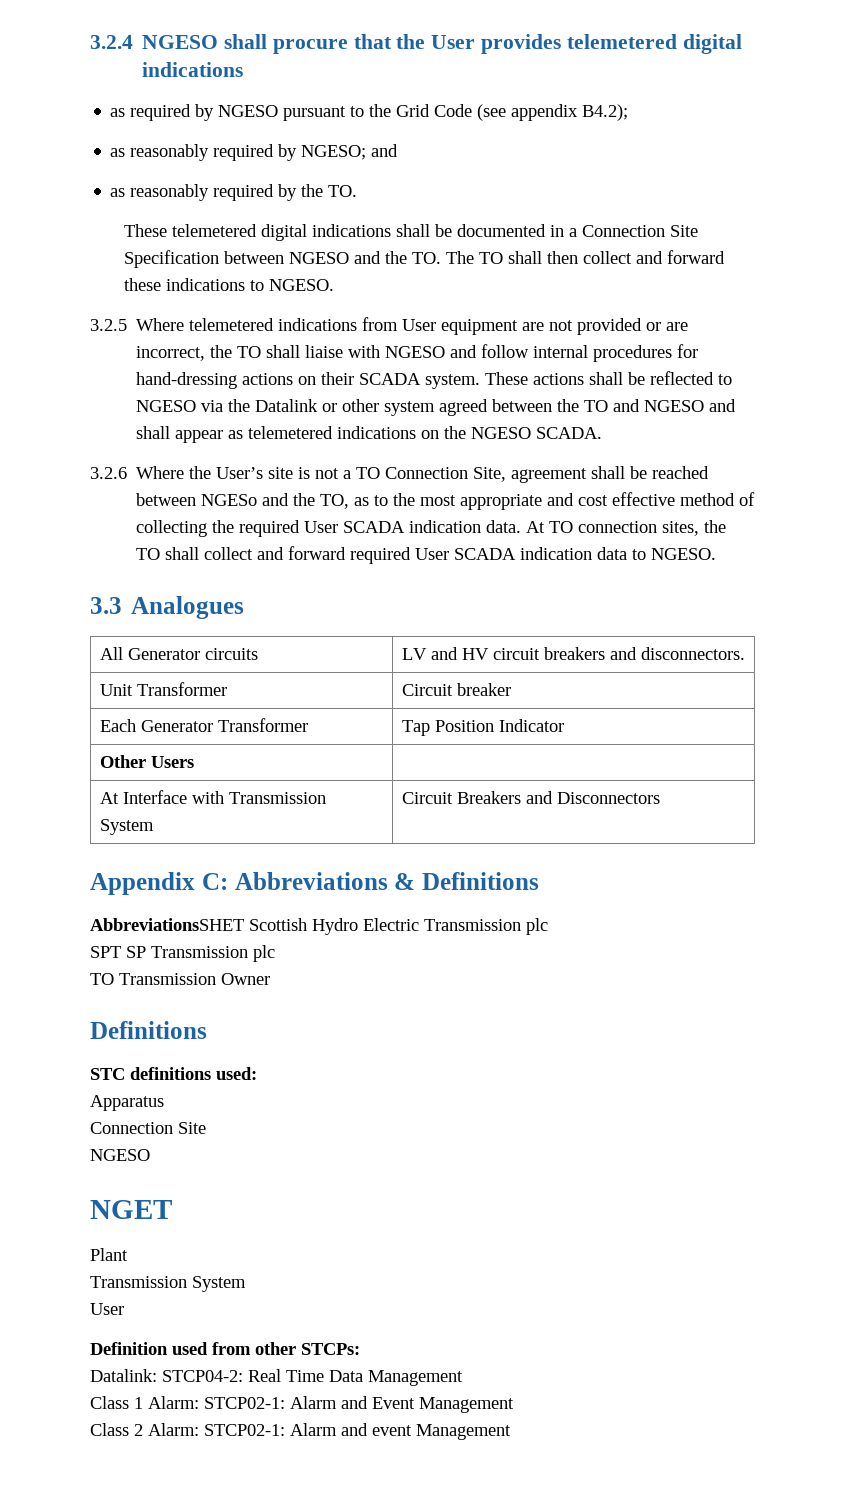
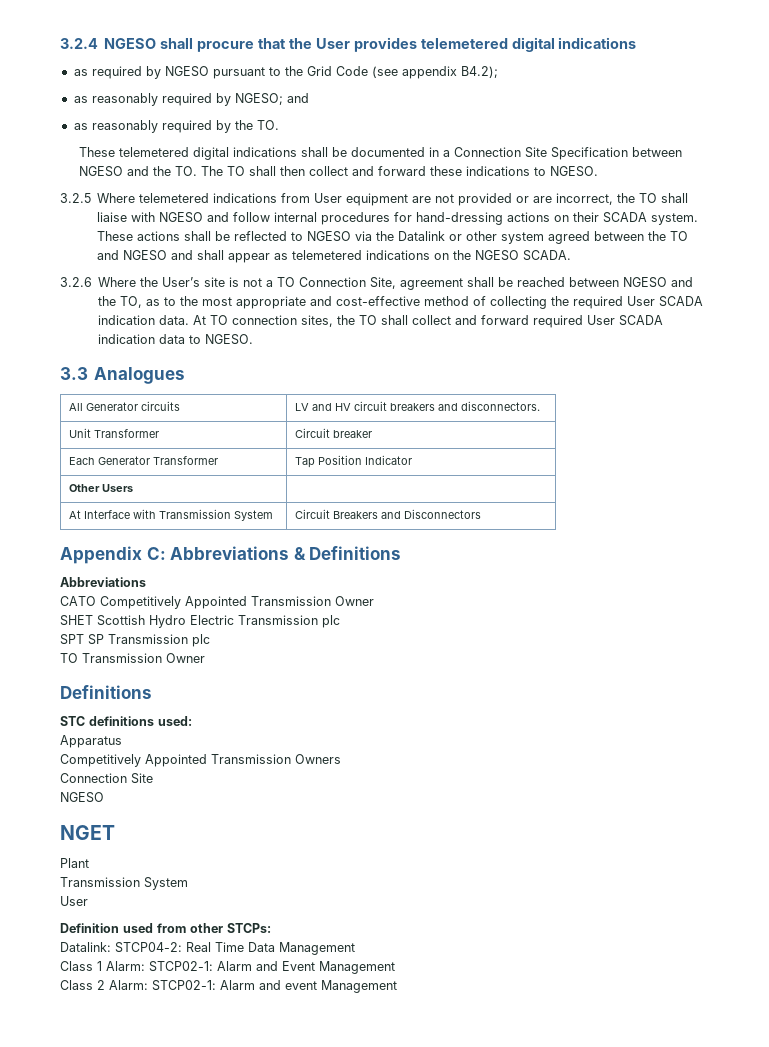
[201,494,258,506] NGESo -> [623,277,668,288] NGESO
[578,492,676,506] cost effective -> [336,296,421,306] cost-effective
[90,918,244,931] AbbreviationsSHET -> [60,577,146,587] [60,596,374,609] [60,615,93,626] Abbreviations // CATO Competitively Appointed Transmission Owner // SHET
(164, 1103) none -> [60,754,341,767] // Competitively Appointed Transmission Owners

